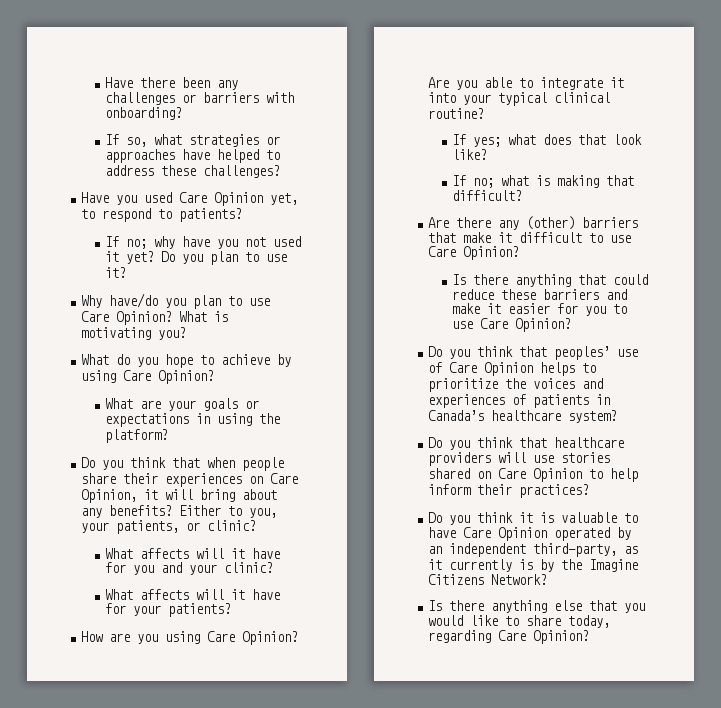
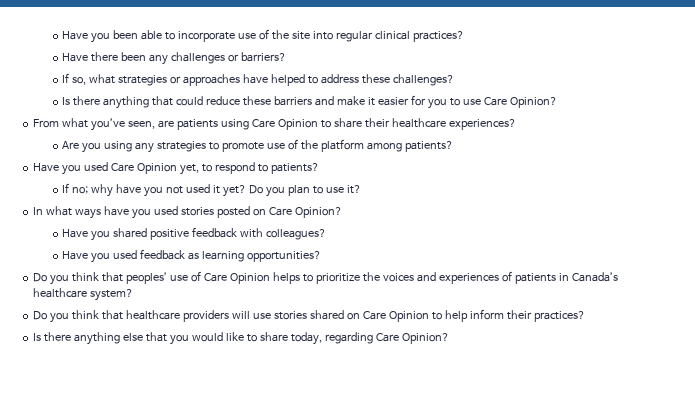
[105,77,134,88] Have -> [62,29,465,43] [62,53,89,62] Have you been able to incorporate use of the site into regular clinical practices? // Have
[203,92,295,103] [105,107,183,120] barriers with onboarding? -> [241,52,287,62] barriers?
(281, 171) none -> [62,95,557,109] [33,118,516,131] [62,139,454,153] // Is there anything that could reduce these barriers and make it easier for you to use Care Opinion? // From what you’ve seen, are patients using Care Opinion to share their healthcare experiences? // Are you using any strategies to promote use of the platform among patients?
[81,293,271,309] [81,311,229,325] [81,327,187,340] [81,354,292,368] [81,370,215,384] [105,398,260,411] [105,413,281,427] [105,429,169,443] [81,457,285,471] [81,473,299,487] [81,489,278,503] [81,505,278,518] [81,520,257,534] [105,548,281,559] [105,562,274,575] [105,589,281,600] [105,603,232,617] [81,631,299,645] [428,77,625,90] [428,92,611,106] [428,108,485,119] [452,134,643,147] [452,149,488,160] [452,175,635,188] [452,190,523,201] [428,216,639,230] [428,232,632,243] [428,246,520,260] [452,274,649,287] [452,289,628,300] [452,303,628,316] [452,318,572,332] Why have/do you plan to use Care Opinion? What is motivating you? // What do you hope to achieve by using Care Opinion? // What are your goals or expectations in using the platform? // Do you think that when people share their experiences on Care Opinion, it will bring about any benefits? Either to you, your patients, or clinic? // What affects will it have for you and your clinic? // What affects will it have for your patients? // How are you using Care Opinion? Are you able to integrate it into your typical clinical routine? // If yes; what does that look like? // If no; what is making that difficult? // Are there any (other) barriers that make it difficult to use Care Opinion? // Is there anything that could reduce these barriers and make it easier for you to use Care Opinion? -> [33,206,342,219] [62,227,327,241] [62,249,322,263] In what ways have you used stories posted on Care Opinion? // Have you shared positive feedback with colleagues? // Have you used feedback as learning opportunities?
[428,512,639,525] [428,527,632,541] [428,543,639,557] [428,559,639,572] [428,574,548,585] // Do you think it is valuable to have Care Opinion operated by an independent third-party, as it currently is by the Imagine Citizens Network? -> (585, 316) none

